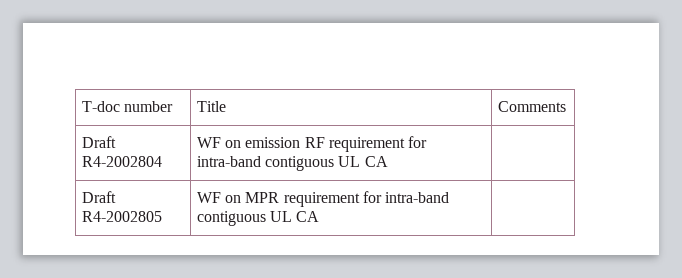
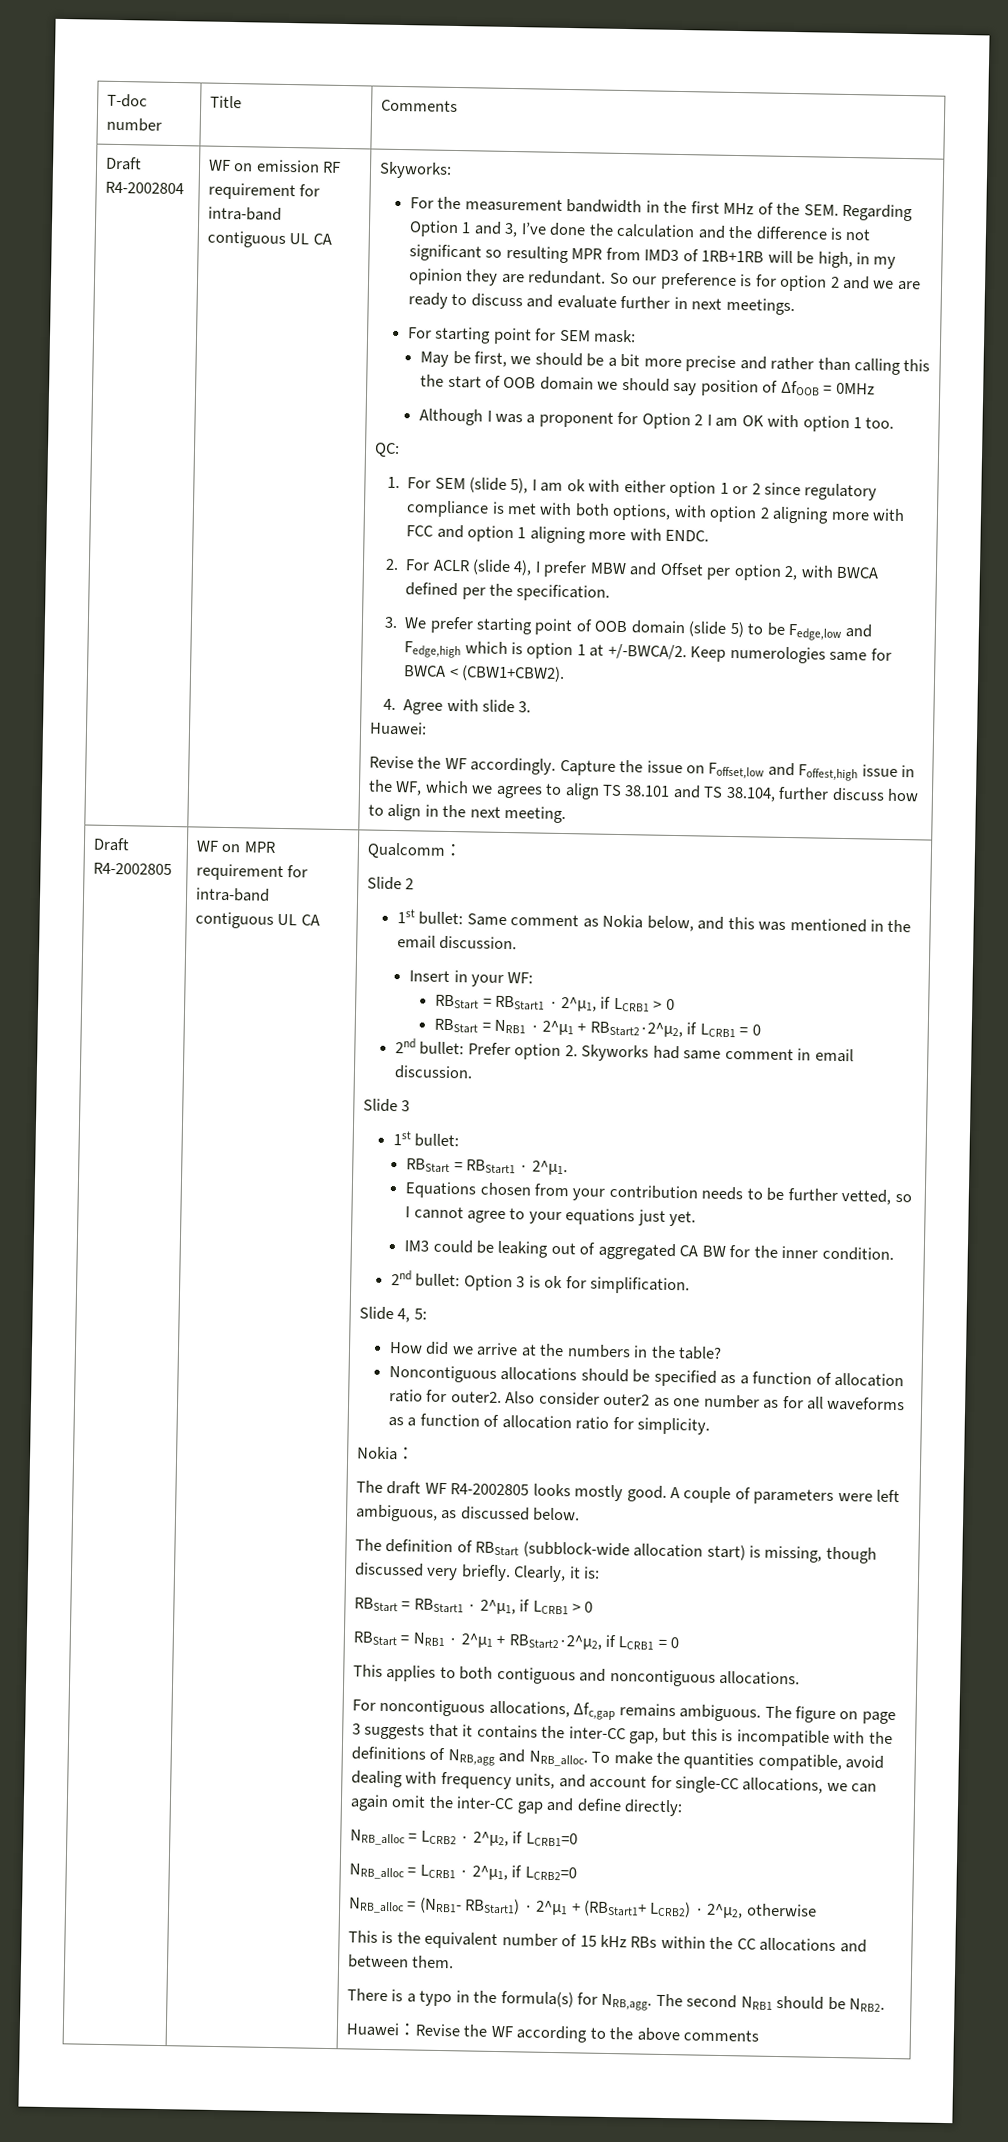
(388, 161) none -> [378,161,452,179] [409,196,913,222] [408,220,872,241] [408,244,897,269] [407,268,921,292] [407,292,795,316] [407,326,637,345] [420,350,931,375] [420,374,875,397] [419,408,895,433] [373,442,400,458] [386,476,878,501] [406,500,906,524] [406,524,710,544] [384,558,880,581] [405,582,611,602] [383,616,873,641] [404,641,892,664] [404,665,565,683] [382,698,532,715] [368,721,427,736] [368,755,916,782] [367,779,920,802] [367,803,567,824] Skyworks: // For the measurement bandwidth in the first MHz of the SEM. Regarding Option 1 and 3, I’ve done the calculation and the difference is not significant so resulting MPR from IMD3 of 1RB+1RB will be high, in my opinion they are redundant. So our preference is for option 2 and we are ready to discuss and evaluate further in next meetings. // For starting point for SEM mask: // May be first, we should be a bit more precise and rather than calling this the start of OOB domain we should say position of ∆fOOB = 0MHz // Although I was a proponent for Option 2 I am OK with option 1 too. // QC: // 1. For SEM (slide 5), I am ok with either option 1 or 2 since regulatory compliance is met with both options, with option 2 aligning more with FCC and option 1 aligning more with ENDC. // 2. For ACLR (slide 4), I prefer MBW and Offset per option 2, with BWCA defined per the specification. // 3. We prefer starting point of OOB domain (slide 5) to be Fedge,low and Fedge,high which is option 1 at +/-BWCA/2. Keep numerologies same for BWCA < (CBW1+CBW2). // 4. Agree with slide 3. // Huawei: // Revise the WF accordingly. Capture the issue on Foffset,low and Foffest,high issue in the WF, which we agrees to align TS 38.101 and TS 38.104, further discuss how to align in the next meeting.
(320, 216) none -> [366,842,463,859] [366,876,415,891] [396,909,912,933] [396,935,518,951] [409,970,534,987] [435,994,675,1012] [434,1018,761,1038] [394,1038,854,1063] [393,1065,473,1080] [362,1098,411,1113] [392,1131,460,1148] [406,1158,568,1176] [405,1181,912,1205] [405,1206,697,1227] [404,1239,894,1261] [390,1270,691,1295] [358,1306,427,1323] [388,1341,723,1360] [388,1364,905,1388] [388,1388,906,1412] [387,1413,711,1435] [356,1446,415,1461] [355,1480,901,1505] [354,1504,581,1522] [354,1538,877,1564] [353,1562,601,1583] [353,1597,594,1615] [352,1631,680,1650] [352,1664,800,1687] [351,1698,896,1725] [351,1723,893,1747] [350,1746,885,1772] [350,1770,878,1794] [349,1794,683,1817] [349,1829,578,1847] [348,1863,577,1881] [347,1897,817,1919] [347,1930,867,1953] [347,1954,455,1969] [346,1988,886,2012] [345,2022,759,2043] Qualcomm： // Slide 2 // 1st bullet: Same comment as Nokia below, and this was mentioned in the email discussion. // Insert in your WF: // RBStart = RBStart1 ∙ 2^μ1, if LCRB1 > 0 // RBStart = NRB1 ∙ 2^μ1 + RBStart2∙2^μ2, if LCRB1 = 0 // 2nd bullet: Prefer option 2. Skyworks had same comment in email discussion. // Slide 3 // 1st bullet: // RBStart = RBStart1 ∙ 2^μ1. // Equations chosen from your contribution needs to be further vetted, so I cannot agree to your equations just yet. // IM3 could be leaking out of aggregated CA BW for the inner condition. // 2nd bullet: Option 3 is ok for simplification. // Slide 4, 5: // How did we arrive at the numbers in the table? // Noncontiguous allocations should be specified as a function of allocation ratio for outer2. Also consider outer2 as one number as for all waveforms as a function of allocation ratio for simplicity. // Nokia： // The draft WF R4-2002805 looks mostly good. A couple of parameters were left ambiguous, as discussed below. // The definition of RBStart (subblock-wide allocation start) is missing, though discussed very briefly. Clearly, it is: // RBStart = RBStart1 ∙ 2^μ1, if LCRB1 > 0 // RBStart = NRB1 ∙ 2^μ1 + RBStart2∙2^μ2, if LCRB1 = 0 // This applies to both contiguous and noncontiguous allocations. // For noncontiguous allocations, ∆fc,gap remains ambiguous. The figure on page 3 suggests that it contains the inter-CC gap, but this is incompatible with the definitions of NRB,agg and NRB_alloc. To make the quantities compatible, avoid dealing with frequency units, and account for single-CC allocations, we can again omit the inter-CC gap and define directly: // NRB_alloc = LCRB2 ∙ 2^µ2, if LCRB1=0 // NRB_alloc = LCRB1 ∙ 2^µ1, if LCRB2=0 // NRB_alloc = (NRB1- RBStart1) ∙ 2^µ1 + (RBStart1+ LCRB2) ∙ 2^µ2, otherwise // This is the equivalent number of 15 kHz RBs within the CC allocations and between them. // There is a typo in the formula(s) for NRB,agg. The second NRB1 should be NRB2. // Huawei：Revise the WF according to the above comments

